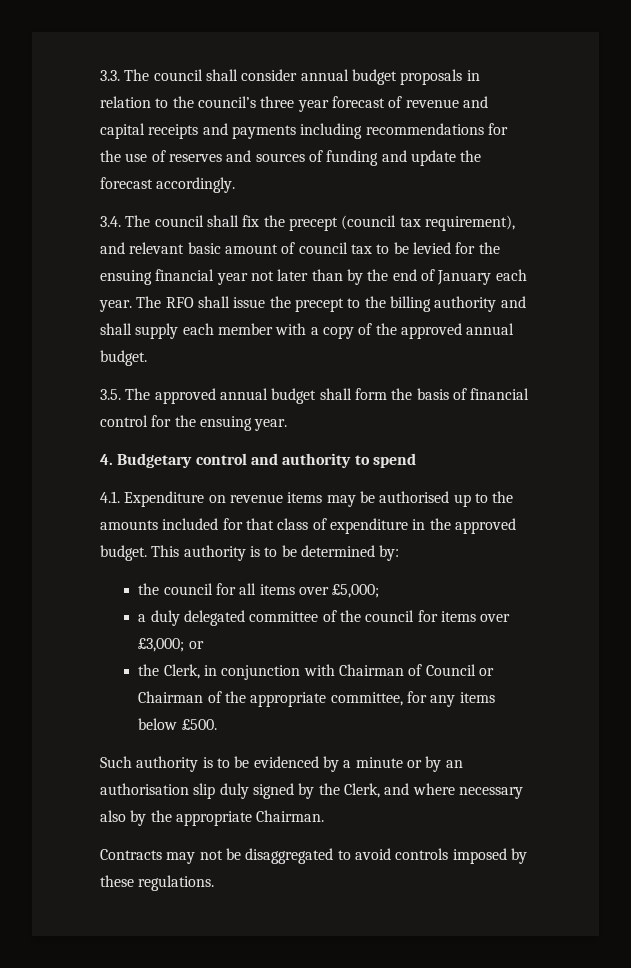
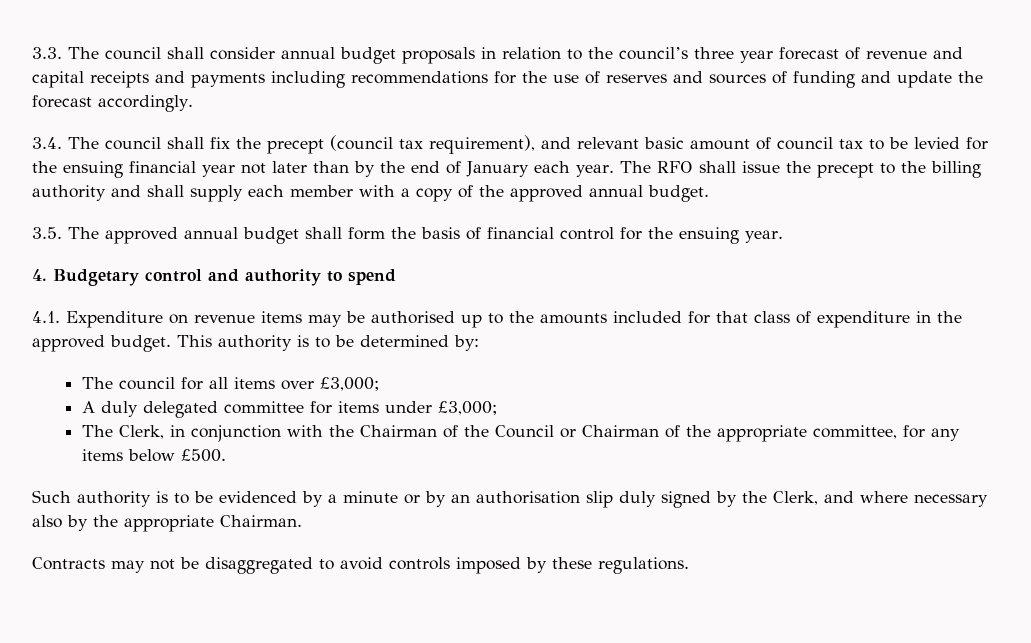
[138,583,160,595] the -> [81,377,113,389] The
[332,584,380,598] [138,614,147,622] £5,000; // a -> [319,377,379,391] [81,401,95,413] £3,000; // A
[322,610,415,622] of the council -> (304, 407) none
[480,614,511,622] [138,638,204,652] [138,664,160,676] over £3,000; or // the -> [384,401,497,415] [81,425,113,437] under £3,000; // The
[338,664,423,676] Chairman of -> [328,425,489,438] the Chairman of the

